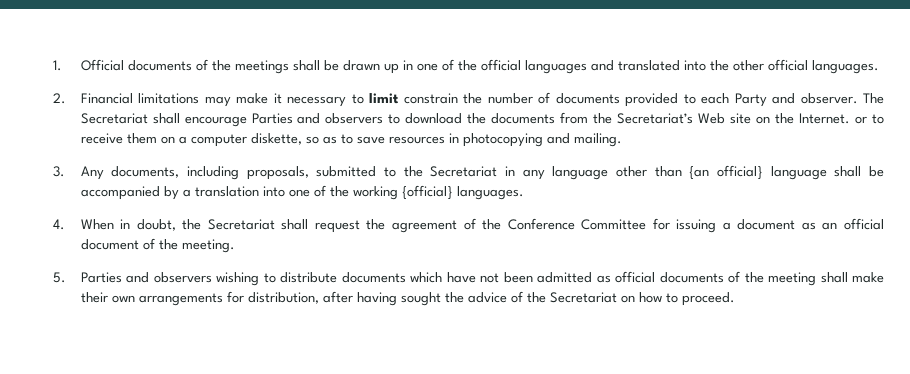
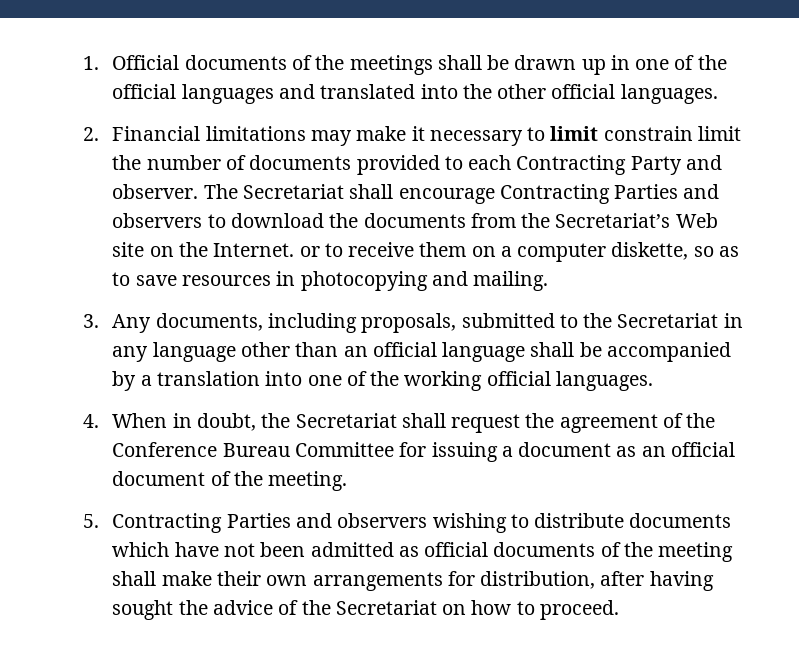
(458, 98) none -> [697,126,741,141] limit
(730, 98) none -> [516,155,627,175] Contracting
(247, 121) none -> [499,184,610,204] Contracting
[689,165,763,180] {an official} -> [343,342,437,357] an official
[401,185,453,200] {official} -> [486,371,551,386] official
(575, 224) none -> [222,443,290,457] Bureau
(67, 277) none -> [112,513,223,533] Contracting

